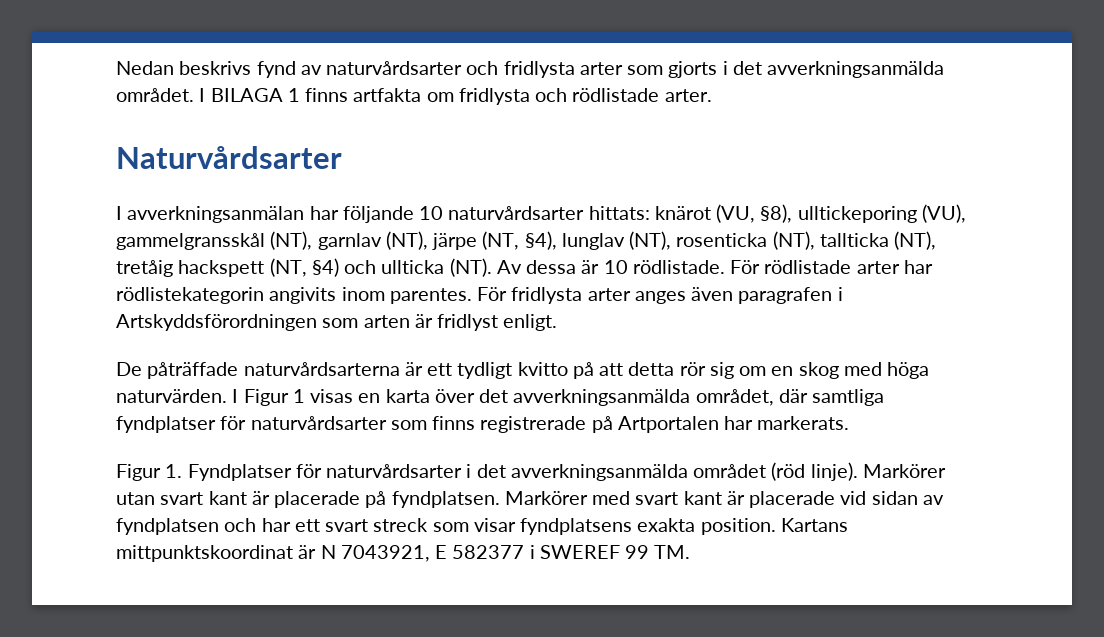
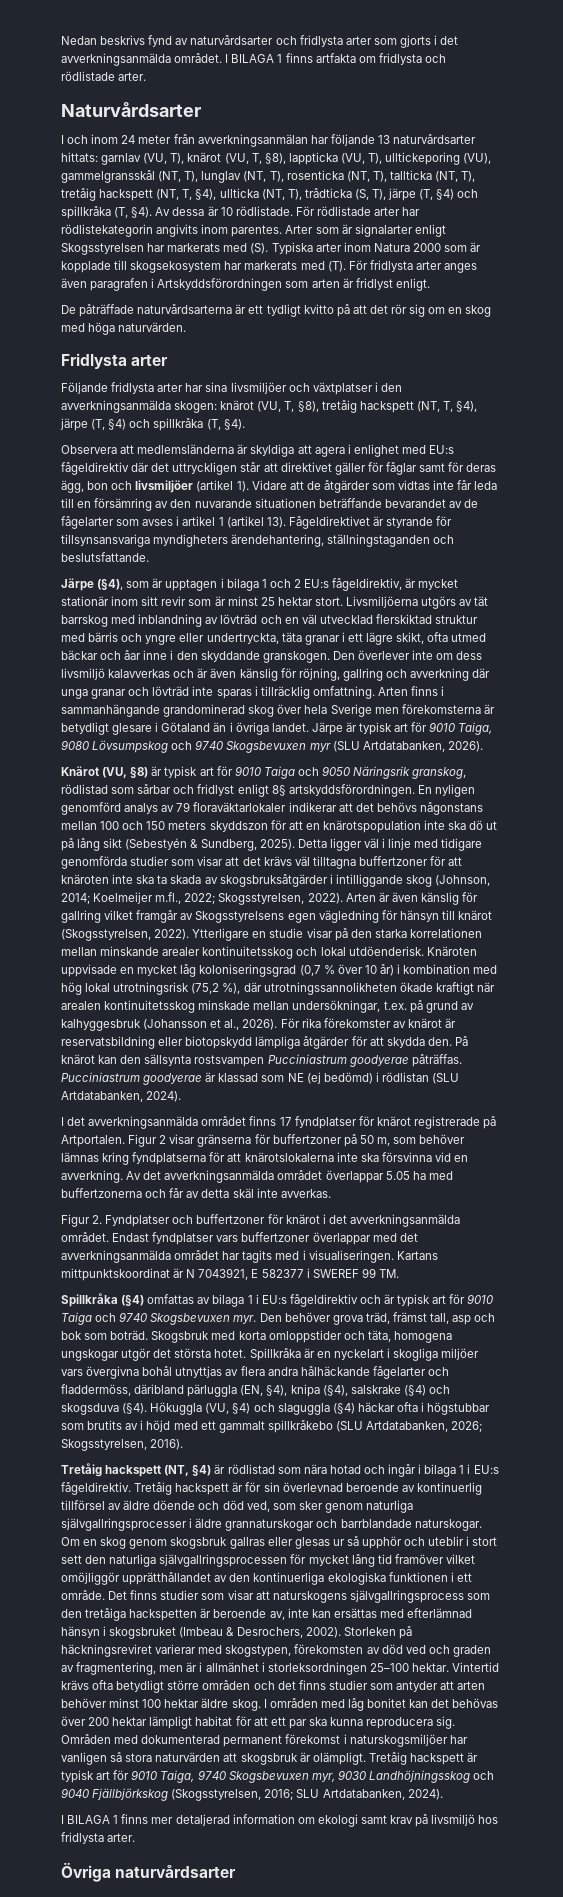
(122, 213) none -> [67,134,195,144] och inom 24 meter från
[419,206,444,220] 10 -> [377,135,390,144] 13
[654,204,966,223] [116,231,937,250] [116,258,492,277] knärot (VU, §8), ulltickeporing (VU), gammelgransskål (NT), garnlav (NT), järpe (NT, §4), lunglav (NT), rosenticka (NT), tallticka (NT), tretåig hackspett (NT, §4) och ullticka (NT). -> [101,152,492,165] [61,170,476,183] [61,188,479,201] [61,206,153,219] garnlav (VU, T), knärot (VU, T, §8), lappticka (VU, T), ulltickeporing (VU), gammelgransskål (NT, T), lunglav (NT, T), rosenticka (NT, T), tallticka (NT, T), tretåig hackspett (NT, T, §4), ullticka (NT, T), trådticka (S, T), järpe (T, §4) och spillkråka (T, §4).
(472, 296) none -> [285,224,446,237] [61,242,482,255] [61,260,346,273] Arter som är signalarter enligt Skogsstyrelsen har markerats med (S). Typiska arter inom Natura 2000 som är kopplade till skogsekosystem har markerats med (T).
[628,362,675,376] detta -> [369,305,388,314] det
[232,389,885,406] [116,416,850,433] [116,462,946,481] [116,491,944,508] [116,518,776,535] I Figur 1 visas en karta över det avverkningsanmälda området, där samtliga fyndplatser för naturvårdsarter som finns registrerade på Artportalen har markerats. // Figur 1. Fyndplatser för naturvårdsarter i det avverkningsanmälda området (röd linje). Markörer utan svart kant är placerade på fyndplatsen. Markörer med svart kant är placerade vid sidan av fyndplatsen och har ett svart streck som visar fyndplatsens exakta position. -> [61,353,169,369] [61,382,402,395] [61,400,478,413] [60,418,245,431] [61,444,455,457] [61,462,497,475] [61,480,498,493] [61,498,479,511] [61,516,453,529] [61,534,455,547] [61,552,149,562] [61,578,459,591] [61,596,489,609] [61,614,479,627] [61,632,487,645] [61,650,483,663] [61,668,491,681] [61,686,445,699] [61,704,495,717] [61,722,493,735] [61,740,483,753] [61,766,467,779] [61,784,475,797] [61,802,483,815] [61,820,498,833] [61,838,483,851] [61,856,463,869] [61,874,491,887] [61,892,479,905] [61,910,493,923] [61,928,482,941] [61,946,477,959] [61,964,498,977] [61,982,495,995] [61,1000,474,1013] [61,1018,457,1031] [61,1036,468,1049] [61,1054,462,1067] [61,1072,460,1085] [61,1091,182,1102] [61,1116,497,1129] [61,1134,466,1147] [61,1152,469,1165] [61,1170,453,1183] [61,1188,331,1198] [61,1214,460,1227] [61,1232,418,1245] [61,1250,394,1263] // Fridlysta arter // Följande fridlysta arter har sina livsmiljöer och växtplatser i den avverkningsanmälda skogen: knärot (VU, T, §8), tretåig hackspett (NT, T, §4), järpe (T, §4) och spillkråka (T, §4). // Observera att medlemsländerna är skyldiga att agera i enlighet med EU:s fågeldirektiv där det uttryckligen står att direktivet gäller för fåglar samt för deras ägg, bon och livsmiljöer (artikel 1). Vidare att de åtgärder som vidtas inte får leda till en försämring av den nuvarande situationen beträffande bevarandet av de fågelarter som avses i artikel 1 (artikel 13). Fågeldirektivet är styrande för tillsynsansvariga myndigheters ärendehantering, ställningstaganden och beslutsfattande. // Järpe (§4), som är upptagen i bilaga 1 och 2 EU:s fågeldirektiv, är mycket stationär inom sitt revir som är minst 25 hektar stort. Livsmiljöerna utgörs av tät barrskog med inblandning av lövträd och en väl utvecklad flerskiktad struktur med bärris och yngre eller undertryckta, täta granar i ett lägre skikt, ofta utmed bäckar och åar inne i den skyddande granskogen. Den överlever inte om dess livsmiljö kalavverkas och är även känslig för röjning, gallring och avverkning där unga granar och lövträd inte sparas i tillräcklig omfattning. Arten finns i sammanhängande grandominerad skog över hela Sverige men förekomsterna är betydligt glesare i Götaland än i övriga landet. Järpe är typisk art för 9010 Taiga, 9080 Lövsumpskog och 9740 Skogsbevuxen myr (SLU Artdatabanken, 2026). // Knärot (VU, §8) är typisk art för 9010 Taiga och 9050 Näringsrik granskog, rödlistad som sårbar och fridlyst enligt 8§ artskyddsförordningen. En nyligen genomförd analys av 79 floraväktarlokaler indikerar att det behövs någonstans mellan 100 och 150 meters skyddszon för att en knärotspopulation inte ska dö ut på lång sikt (Sebestyén & Sundberg, 2025). Detta ligger väl i linje med tidigare genomförda studier som visar att det krävs väl tilltagna buffertzoner för att knäroten inte ska ta skada av skogsbruksåtgärder i intilliggande skog (Johnson, 2014; Koelmeijer m.fl., 2022; Skogsstyrelsen, 2022). Arten är även känslig för gallring vilket framgår av Skogsstyrelsens egen vägledning för hänsyn till knärot (Skogsstyrelsen, 2022). Ytterligare en studie visar på den starka korrelationen mellan minskande arealer kontinuitetsskog och lokal utdöenderisk. Knäroten uppvisade en mycket låg koloniseringsgrad (0,7 % över 10 år) i kombination med hög lokal utrotningsrisk (75,2 %), där utrotningssannolikheten ökade kraftigt när arealen kontinuitetsskog minskade mellan undersökningar, t.ex. på grund av kalhyggesbruk (Johansson et al., 2026). För rika förekomster av knärot är reservatsbildning eller biotopskydd lämpliga åtgärder för att skydda den. På knärot kan den sällsynta rostsvampen Pucciniastrum goodyerae påträffas. Pucciniastrum goodyerae är klassad som NE (ej bedömd) i rödlistan (SLU Artdatabanken, 2024). // I det avverkningsanmälda området finns 17 fyndplatser för knärot registrerade på Artportalen. Figur 2 visar gränserna för buffertzoner på 50 m, som behöver lämnas kring fyndplatserna för att knärotslokalerna inte ska försvinna vid en avverkning. Av det avverkningsanmälda området överlappar 5.05 ha med buffertzonerna och får av detta skäl inte avverkas. // Figur 2. Fyndplatser och buffertzoner för knärot i det avverkningsanmälda området. Endast fyndplatser vars buffertzoner överlappar med det avverkningsanmälda området har tagits med i visualiseringen.
(691, 552) none -> [61,1293,495,1307] [61,1312,496,1325] [61,1330,452,1343] [61,1348,480,1361] [61,1366,449,1379] [61,1384,450,1397] [61,1402,491,1415] [61,1420,483,1433] [61,1439,184,1451] [61,1463,499,1477] [61,1482,482,1495] [61,1500,414,1513] [61,1518,482,1531] [61,1536,498,1549] [61,1554,475,1567] [61,1572,472,1585] [61,1590,490,1603] [61,1608,473,1621] [61,1626,412,1639] [61,1644,491,1657] [61,1662,500,1675] [61,1680,486,1693] [61,1698,499,1711] [61,1716,456,1729] [61,1734,468,1747] [61,1752,479,1765] [61,1770,495,1783] [61,1788,443,1801] [61,1814,499,1827] [61,1832,136,1844] [61,1862,237,1882] // Spillkråka (§4) omfattas av bilaga 1 i EU:s fågeldirektiv och är typisk art för 9010 Taiga och 9740 Skogsbevuxen myr. Den behöver grova träd, främst tall, asp och bok som boträd. Skogsbruk med korta omloppstider och täta, homogena ungskogar utgör det största hotet. Spillkråka är en nyckelart i skogliga miljöer vars övergivna bohål utnyttjas av flera andra hålhäckande fågelarter och fladdermöss, däribland pärluggla (EN, §4), knipa (§4), salskrake (§4) och skogsduva (§4). Hökuggla (VU, §4) och slaguggla (§4) häckar ofta i högstubbar som brutits av i höjd med ett gammalt spillkråkebo (SLU Artdatabanken, 2026; Skogsstyrelsen, 2016). // Tretåig hackspett (NT, §4) är rödlistad som nära hotad och ingår i bilaga 1 i EU:s fågeldirektiv. Tretåig hackspett är för sin överlevnad beroende av kontinuerlig tillförsel av äldre döende och död ved, som sker genom naturliga självgallringsprocesser i äldre grannaturskogar och barrblandade naturskogar. Om en skog genom skogsbruk gallras eller glesas ur så upphör och uteblir i stort sett den naturliga självgallringsprocessen för mycket lång tid framöver vilket omöjliggör upprätthållandet av den kontinuerliga ekologiska funktionen i ett område. Det finns studier som visar att naturskogens självgallringsprocess som den tretåiga hackspetten är beroende av, inte kan ersättas med efterlämnad hänsyn i skogsbruket (Imbeau & Desrochers, 2002). Storleken på häckningsreviret varierar med skogstypen, förekomsten av död ved och graden av fragmentering, men är i allmänhet i storleksordningen 25–100 hektar. Vintertid krävs ofta betydligt större områden och det finns studier som antyder att arten behöver minst 100 hektar äldre skog. I områden med låg bonitet kan det behövas över 200 hektar lämpligt habitat för att ett par ska kunna reproducera sig. Områden med dokumenterad permanent förekomst i naturskogsmiljöer har vanligen så stora naturvärden att skogsbruk är olämpligt. Tretåig hackspett är typisk art för 9010 Taiga, 9740 Skogsbevuxen myr, 9030 Landhöjningsskog och 9040 Fjällbjörkskog (Skogsstyrelsen, 2016; SLU Artdatabanken, 2024). // I BILAGA 1 finns mer detaljerad information om ekologi samt krav på livsmiljö hos fridlysta arter. // Övriga naturvårdsarter

